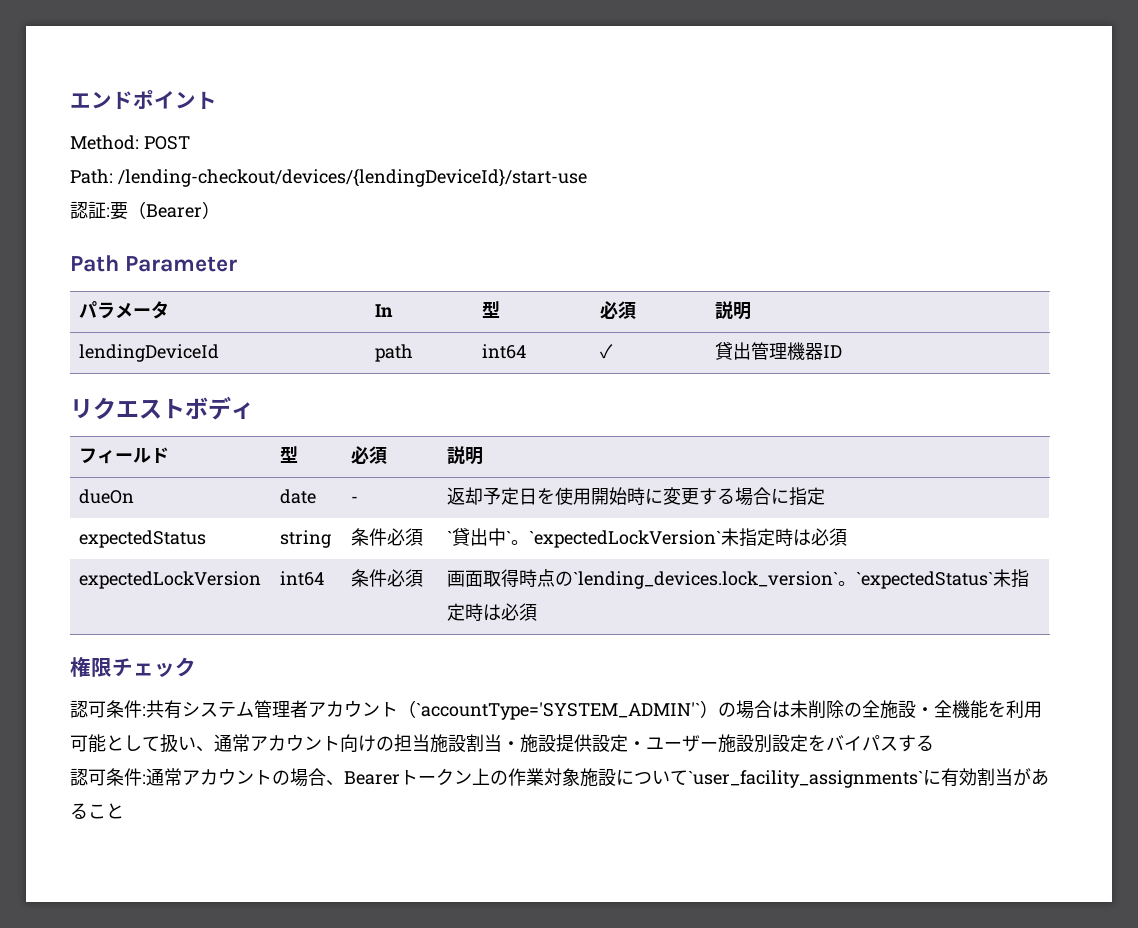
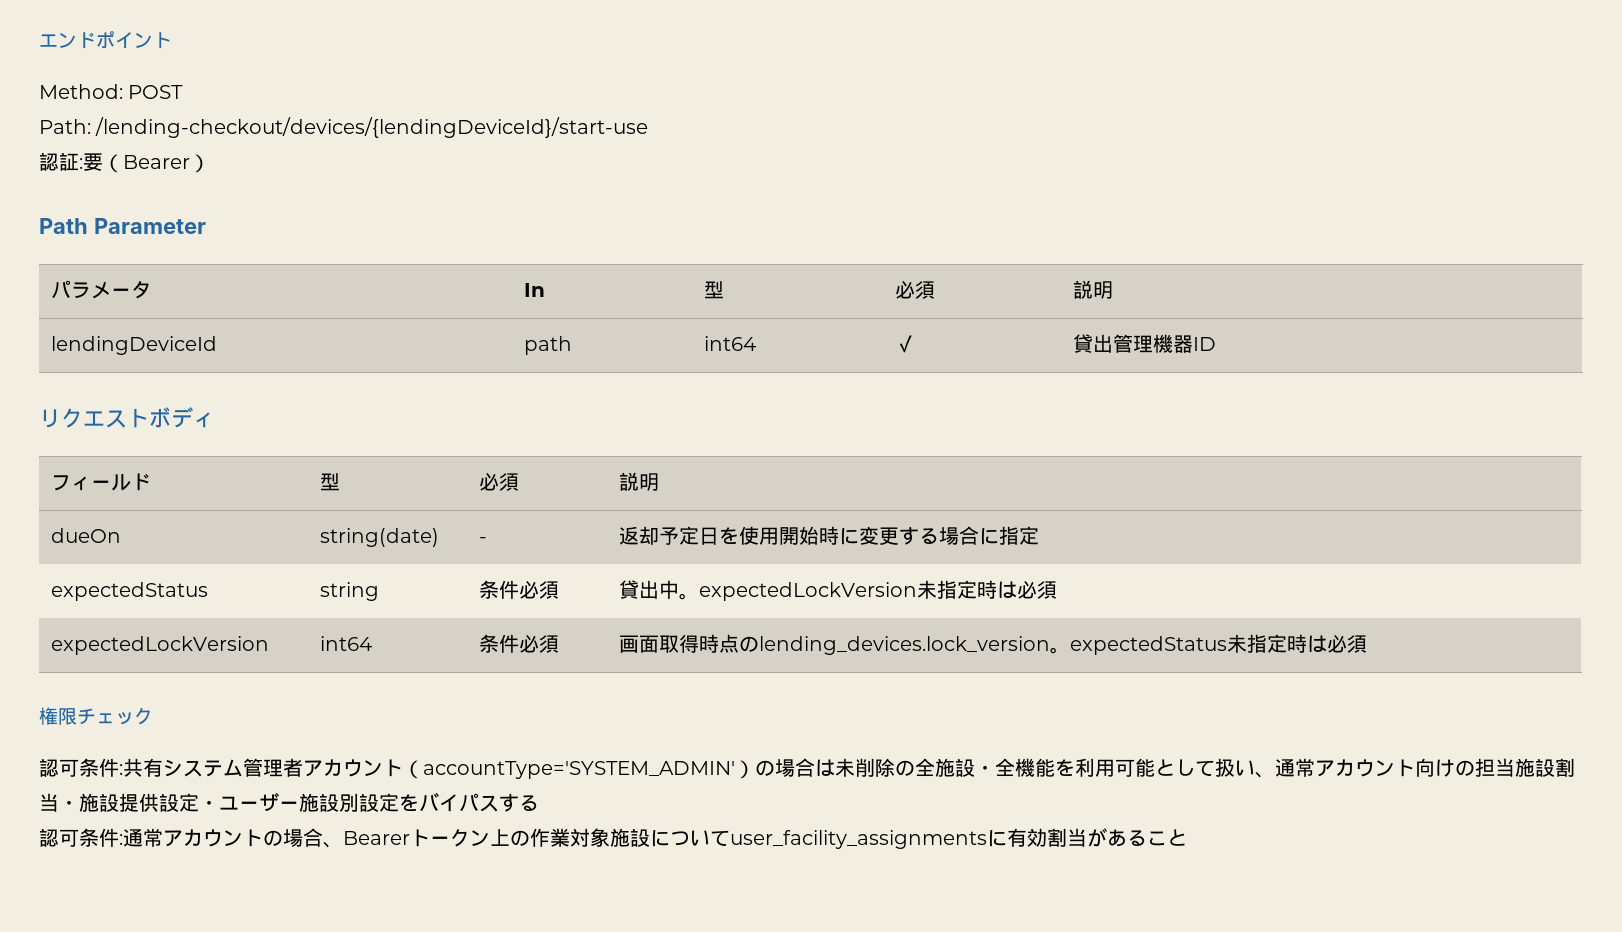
[280,489,317,504] date -> [319,528,439,547] string(date)
[447,528,722,548] `貸出中`。`expectedLockVersion` -> [618,580,917,601] 貸出中。expectedLockVersion
[573,571,994,589] `lending_devices.lock_version`。`expectedStatus` -> [758,636,1227,655] lending_devices.lock_version。expectedStatus
[416,702,700,720] `accountType='SYSTEM_ADMIN'` -> [423,761,735,779] accountType='SYSTEM_ADMIN'
[688,770,923,788] `user_facility_assignments` -> [730,830,987,849] user_facility_assignments

